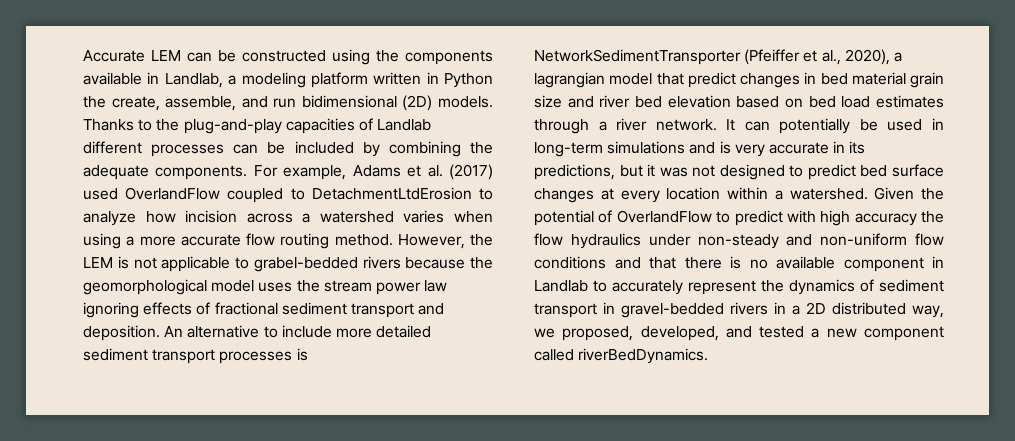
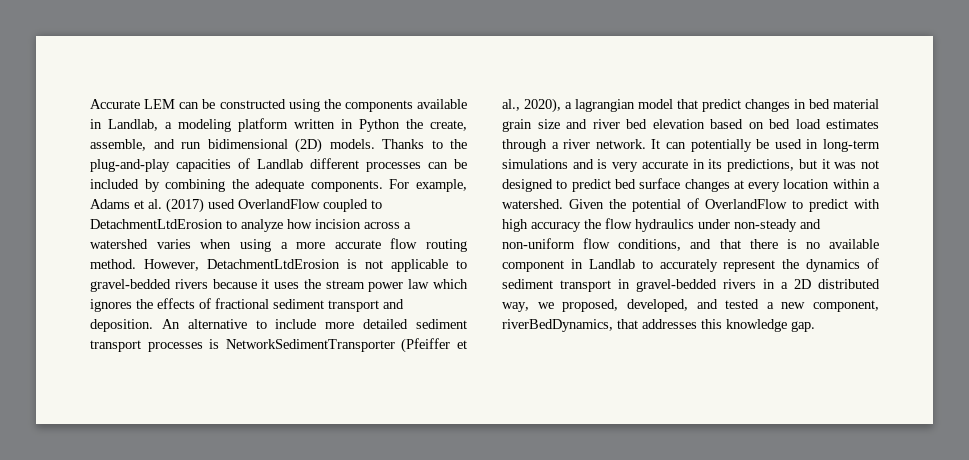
[470,234,493,246] [83,257,113,268] the LEM -> [207,259,340,269] DetachmentLtdErosion
[253,257,358,272] grabel-bedded -> [90,279,171,292] gravel-bedded
[470,257,493,269] [83,279,255,295] the geomorphological model -> [261,279,270,289] it
[83,302,139,318] ignoring -> [432,279,468,289] [90,299,153,312] which ignores the
[534,256,606,269] conditions -> [618,239,682,251] conditions,
[864,326,944,341] [534,348,709,364] component called riverBedDynamics. -> [813,300,879,312] [502,319,815,332] component, riverBedDynamics, that addresses this knowledge gap.

